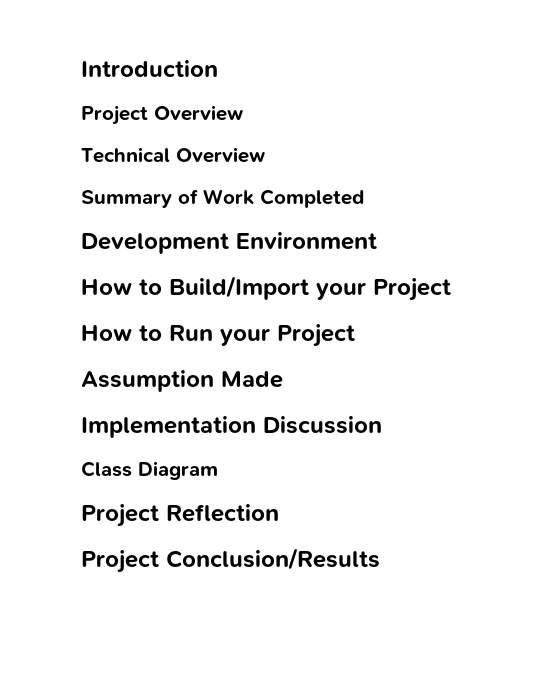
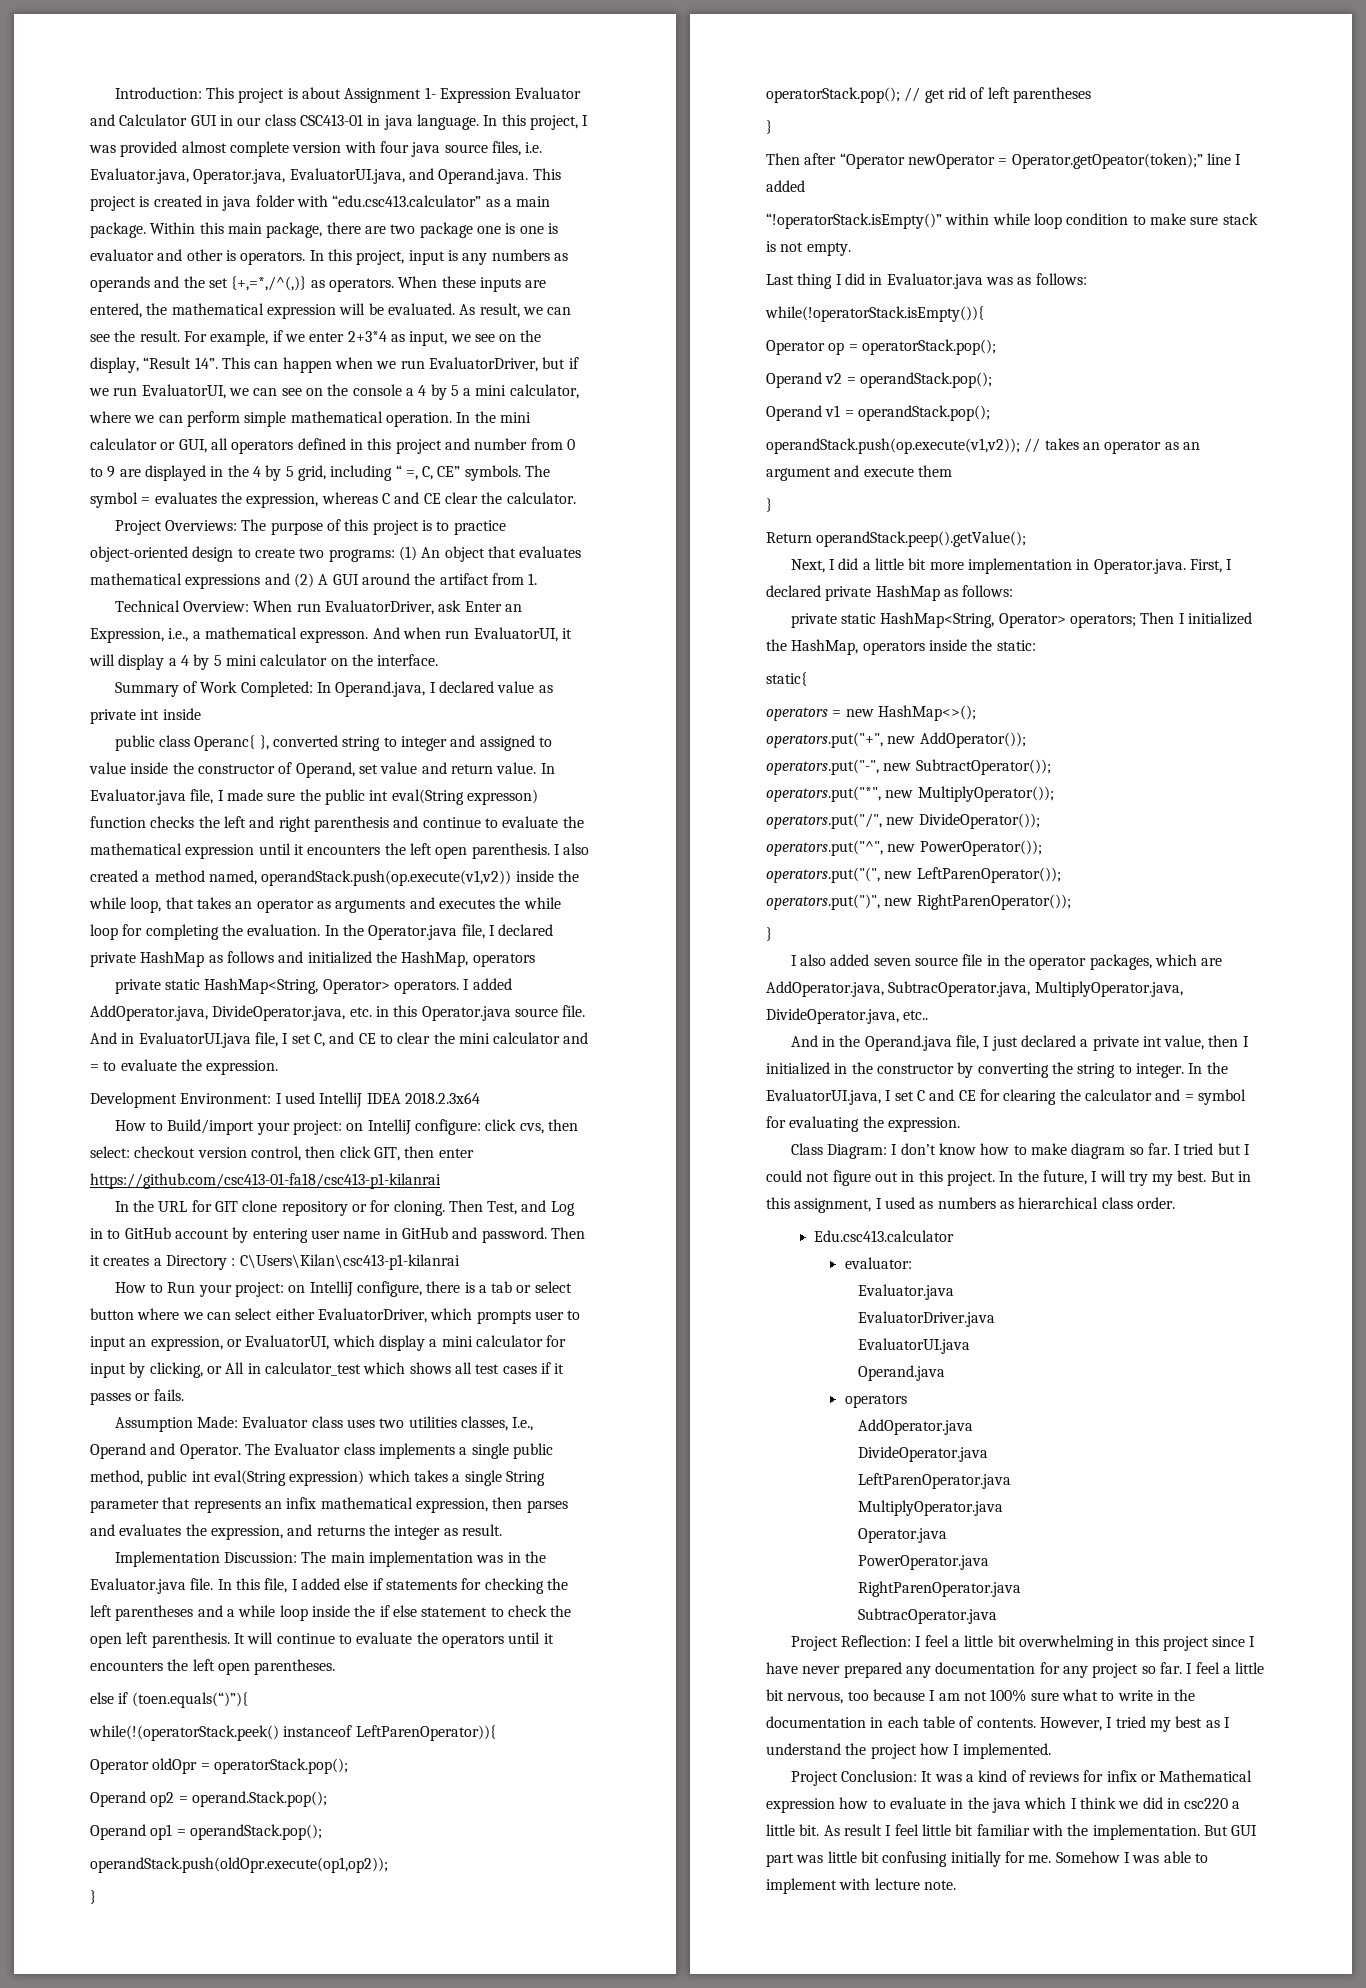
[81,60,218,77] [81,105,243,125] [81,147,265,163] [81,189,364,208] [81,232,377,254] [81,276,451,301] [81,324,355,347] [81,370,283,392] [81,416,382,438] [81,461,218,480] [81,504,279,527] [81,548,380,573] Introduction // Project Overview // Technical Overview // Summary of Work Completed // Development Environment // How to Build/Import your Project // How to Run your Project // Assumption Made // Implementation Discussion // Class Diagram // Project Reflection // Project Conclusion/Results -> [114,87,582,103] [90,114,589,130] [89,141,543,157] [90,168,561,184] [90,195,551,211] [90,222,558,238] [90,249,568,265] [90,276,547,292] [90,303,572,319] [90,330,542,346] [90,357,579,373] [89,384,579,400] [89,411,531,427] [90,438,575,454] [90,465,551,481] [90,492,576,508] [114,519,506,535] [90,546,582,562] [90,573,538,589] [114,600,522,615] [90,627,572,643] [89,654,439,670] [114,681,553,697] [90,708,201,724] [114,735,552,751] [89,762,555,778] [90,789,538,805] [90,816,584,832] [90,843,590,859] [90,870,579,886] [89,897,561,913] [90,924,554,940] [90,951,535,967] [114,978,512,994] [90,1005,586,1021] [90,1032,589,1048] [90,1059,279,1075] [90,1092,480,1108] [114,1119,578,1135] [90,1146,474,1161] [90,1173,441,1189] [114,1200,575,1216] [90,1227,585,1243] [90,1254,460,1270] [114,1281,572,1297] [90,1308,581,1324] [90,1335,567,1351] [90,1362,565,1378] [90,1389,184,1405] [114,1416,534,1432] [90,1443,553,1459] [90,1470,545,1486] [90,1497,568,1513] [90,1524,502,1540] [114,1551,546,1567] [90,1578,568,1594] [90,1605,572,1621] [90,1632,554,1648] [90,1659,336,1675] [90,1692,248,1708] [89,1725,496,1741] [90,1758,348,1774] [90,1791,327,1807] [90,1824,322,1840] [90,1857,388,1873] [90,1890,96,1904] [766,87,1091,103] [766,120,772,134] [766,153,1242,169] [766,180,805,192] [766,213,1258,229] [766,241,851,256] [766,273,1087,289] [765,306,984,322] [766,339,996,355] [766,372,992,388] [766,405,990,421] [766,438,1200,454] [766,465,952,481] [766,498,772,512] [766,531,1027,547] [790,558,1233,574] [766,585,1014,601] [790,612,1252,628] [766,639,1036,655] [766,672,807,686] [766,705,976,721] [766,732,1026,748] [766,759,1051,775] [766,786,1054,802] [766,813,1040,829] [766,840,1042,856] [766,867,1061,883] [766,894,1071,910] [766,927,772,941] [790,954,1223,970] [766,981,1183,997] [766,1008,929,1024] [790,1035,1249,1051] [766,1062,1228,1078] [766,1089,1246,1105] [766,1116,960,1132] [790,1143,1251,1159] [766,1170,1252,1186] [766,1197,1175,1213] [814,1230,955,1242] [844,1257,912,1269] [857,1284,954,1300] [857,1311,995,1327] [857,1338,970,1354] [857,1365,945,1381] [844,1394,907,1408] [857,1419,973,1435] [857,1446,988,1462] [857,1473,1011,1489] [857,1500,1003,1516] [857,1528,947,1543] [857,1555,989,1570] [857,1581,1021,1597] [857,1608,997,1624] [790,1635,1256,1651] [766,1662,1265,1678] [766,1689,1196,1704] [766,1716,1230,1732] [766,1743,1051,1759] [790,1770,1253,1786] [766,1797,1241,1813] [766,1824,1258,1840] [766,1851,1208,1867] [766,1878,956,1894] Introduction: This project is about Assignment 1- Expression Evaluator and Calculator GUI in our class CSC413-01 in java language. In this project, I was provided almost complete version with four java source files, i.e. Evaluator.java, Operator.java, EvaluatorUI.java, and Operand.java. This project is created in java folder with “edu.csc413.calculator” as a main package. Within this main package, there are two package one is one is evaluator and other is operators. In this project, input is any numbers as operands and the set {+,=*,/^(,)} as operators. When these inputs are entered, the mathematical expression will be evaluated. As result, we can see the result. For example, if we enter 2+3*4 as input, we see on the display, “Result 14”. This can happen when we run EvaluatorDriver, but if we run EvaluatorUI, we can see on the console a 4 by 5 a mini calculator, where we can perform simple mathematical operation. In the mini calculator or GUI, all operators defined in this project and number from 0 to 9 are displayed in the 4 by 5 grid, including “ =, C, CE” symbols. The symbol = evaluates the expression, whereas C and CE clear the calculator. // Project Overviews: The purpose of this project is to practice object-oriented design to create two programs: (1) An object that evaluates mathematical expressions and (2) A GUI around the artifact from 1. // Technical Overview: When run EvaluatorDriver, ask Enter an Expression, i.e., a mathematical expresson. And when run EvaluatorUI, it will display a 4 by 5 mini calculator on the interface. // Summary of Work Completed: In Operand.java, I declared value as private int inside // public class Operanc{ }, converted string to integer and assigned to value inside the constructor of Operand, set value and return value. In Evaluator.java file, I made sure the public int eval(String expresson) function checks the left and right parenthesis and continue to evaluate the mathematical expression until it encounters the left open parenthesis. I also created a method named, operandStack.push(op.execute(v1,v2)) inside the while loop, that takes an operator as arguments and executes the while loop for completing the evaluation. In the Operator.java file, I declared private HashMap as follows and initialized the HashMap, operators // private static HashMap<String, Operator> operators. I added AddOperator.java, DivideOperator.java, etc. in this Operator.java source file. And in EvaluatorUI.java file, I set C, and CE to clear the mini calculator and = to evaluate the expression. // Development Environment: I used IntelliJ IDEA 2018.2.3x64 // How to Build/import your project: on IntelliJ configure: click cvs, then select: checkout version control, then click GIT, then enter https://github.com/csc413-01-fa18/csc413-p1-kilanrai // In the URL for GIT clone repository or for cloning. Then Test, and Log in to GitHub account by entering user name in GitHub and password. Then it creates a Directory : C\Users\Kilan\csc413-p1-kilanrai // How to Run your project: on IntelliJ configure, there is a tab or select button where we can select either EvaluatorDriver, which prompts user to input an expression, or EvaluatorUI, which display a mini calculator for input by clicking, or All in calculator_test which shows all test cases if it passes or fails. // Assumption Made: Evaluator class uses two utilities classes, I.e., Operand and Operator. The Evaluator class implements a single public method, public int eval(String expression) which takes a single String parameter that represents an infix mathematical expression, then parses and evaluates the expression, and returns the integer as result. // Implementation Discussion: The main implementation was in the Evaluator.java file. In this file, I added else if statements for checking the left parentheses and a while loop inside the if else statement to check the open left parenthesis. It will continue to evaluate the operators until it encounters the left open parentheses. // else if (toen.equals(“)”){ // while(!(operatorStack.peek() instanceof LeftParenOperator)){ // Operator oldOpr = operatorStack.pop(); // Operand op2 = operand.Stack.pop(); // Operand op1 = operandStack.pop(); // operandStack.push(oldOpr.execute(op1,op2)); // } // operatorStack.pop(); // get rid of left parentheses // } // Then after “Operator newOperator = Operator.getOpeator(token);” line I added // “!operatorStack.isEmpty()” within while loop condition to make sure stack is not empty. // Last thing I did in Evaluator.java was as follows: // while(!operatorStack.isEmpty()){ // Operator op = operatorStack.pop(); // Operand v2 = operandStack.pop(); // Operand v1 = operandStack.pop(); // operandStack.push(op.execute(v1,v2)); // takes an operator as an argument and execute them // } // Return operandStack.peep().getValue(); // Next, I did a little bit more implementation in Operator.java. First, I declared private HashMap as follows: // private static HashMap<String, Operator> operators; Then I initialized the HashMap, operators inside the static: // static{ // operators = new HashMap<>(); // operators.put("+", new AddOperator()); // operators.put("-", new SubtractOperator()); // operators.put("*", new MultiplyOperator()); // operators.put("/", new DivideOperator()); // operators.put("^", new PowerOperator()); // operators.put("(", new LeftParenOperator()); // operators.put(")", new RightParenOperator()); // } // I also added seven source file in the operator packages, which are AddOperator.java, SubtracOperator.java, MultiplyOperator.java, DivideOperator.java, etc.. // And in the Operand.java file, I just declared a private int value, then I initialized in the constructor by converting the string to integer. In the EvaluatorUI.java, I set C and CE for clearing the calculator and = symbol for evaluating the expression. // Class Diagram: I don’t know how to make diagram so far. I tried but I could not figure out in this project. In the future, I will try my best. But in this assignment, I used as numbers as hierarchical class order. // Edu.csc413.calculator // evaluator: // Evaluator.java // EvaluatorDriver.java // EvaluatorUI.java // Operand.java // operators // AddOperator.java // DivideOperator.java // LeftParenOperator.java // MultiplyOperator.java // Operator.java // PowerOperator.java // RightParenOperator.java // SubtracOperator.java // Project Reflection: I feel a little bit overwhelming in this project since I have never prepared any documentation for any project so far. I feel a little bit nervous, too because I am not 100% sure what to write in the documentation in each table of contents. However, I tried my best as I understand the project how I implemented. // Project Conclusion: It was a kind of reviews for infix or Mathematical expression how to evaluate in the java which I think we did in csc220 a little bit. As result I feel little bit familiar with the implementation. But GUI part was little bit confusing initially for me. Somehow I was able to implement with lecture note.

